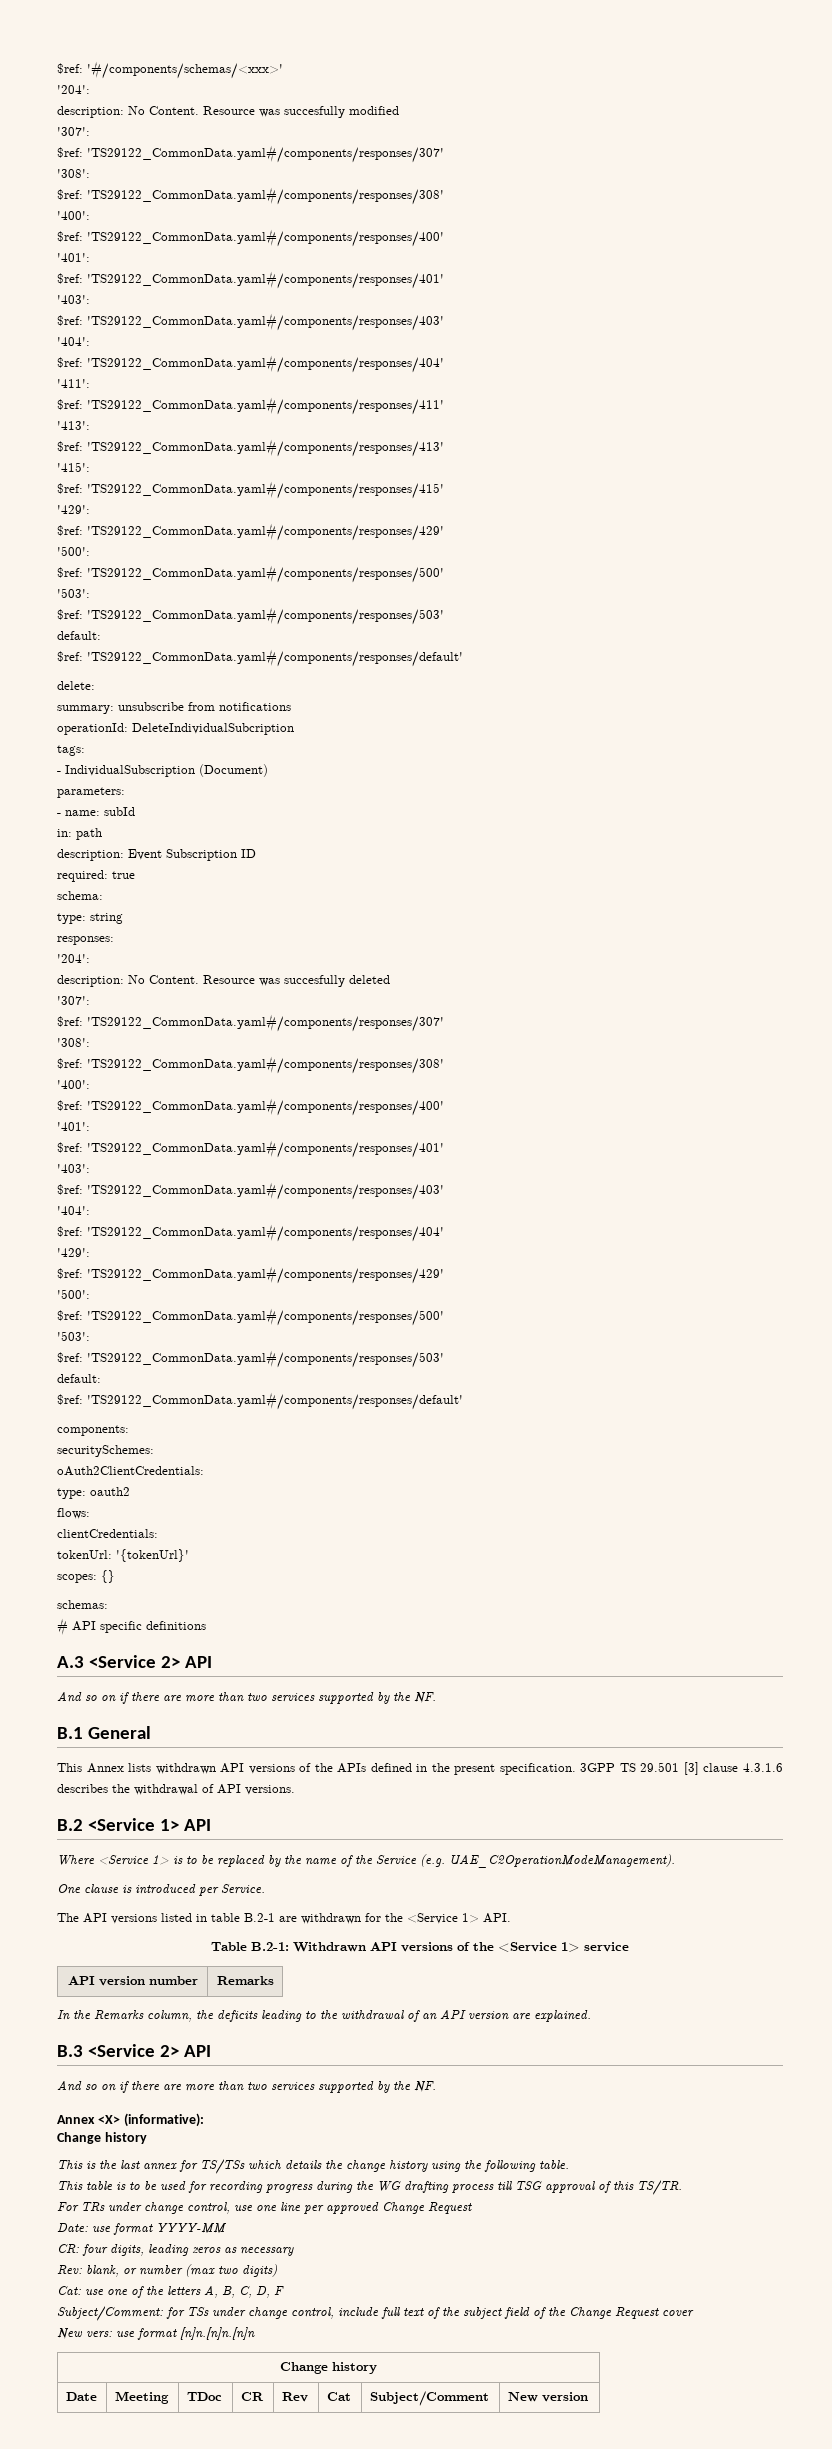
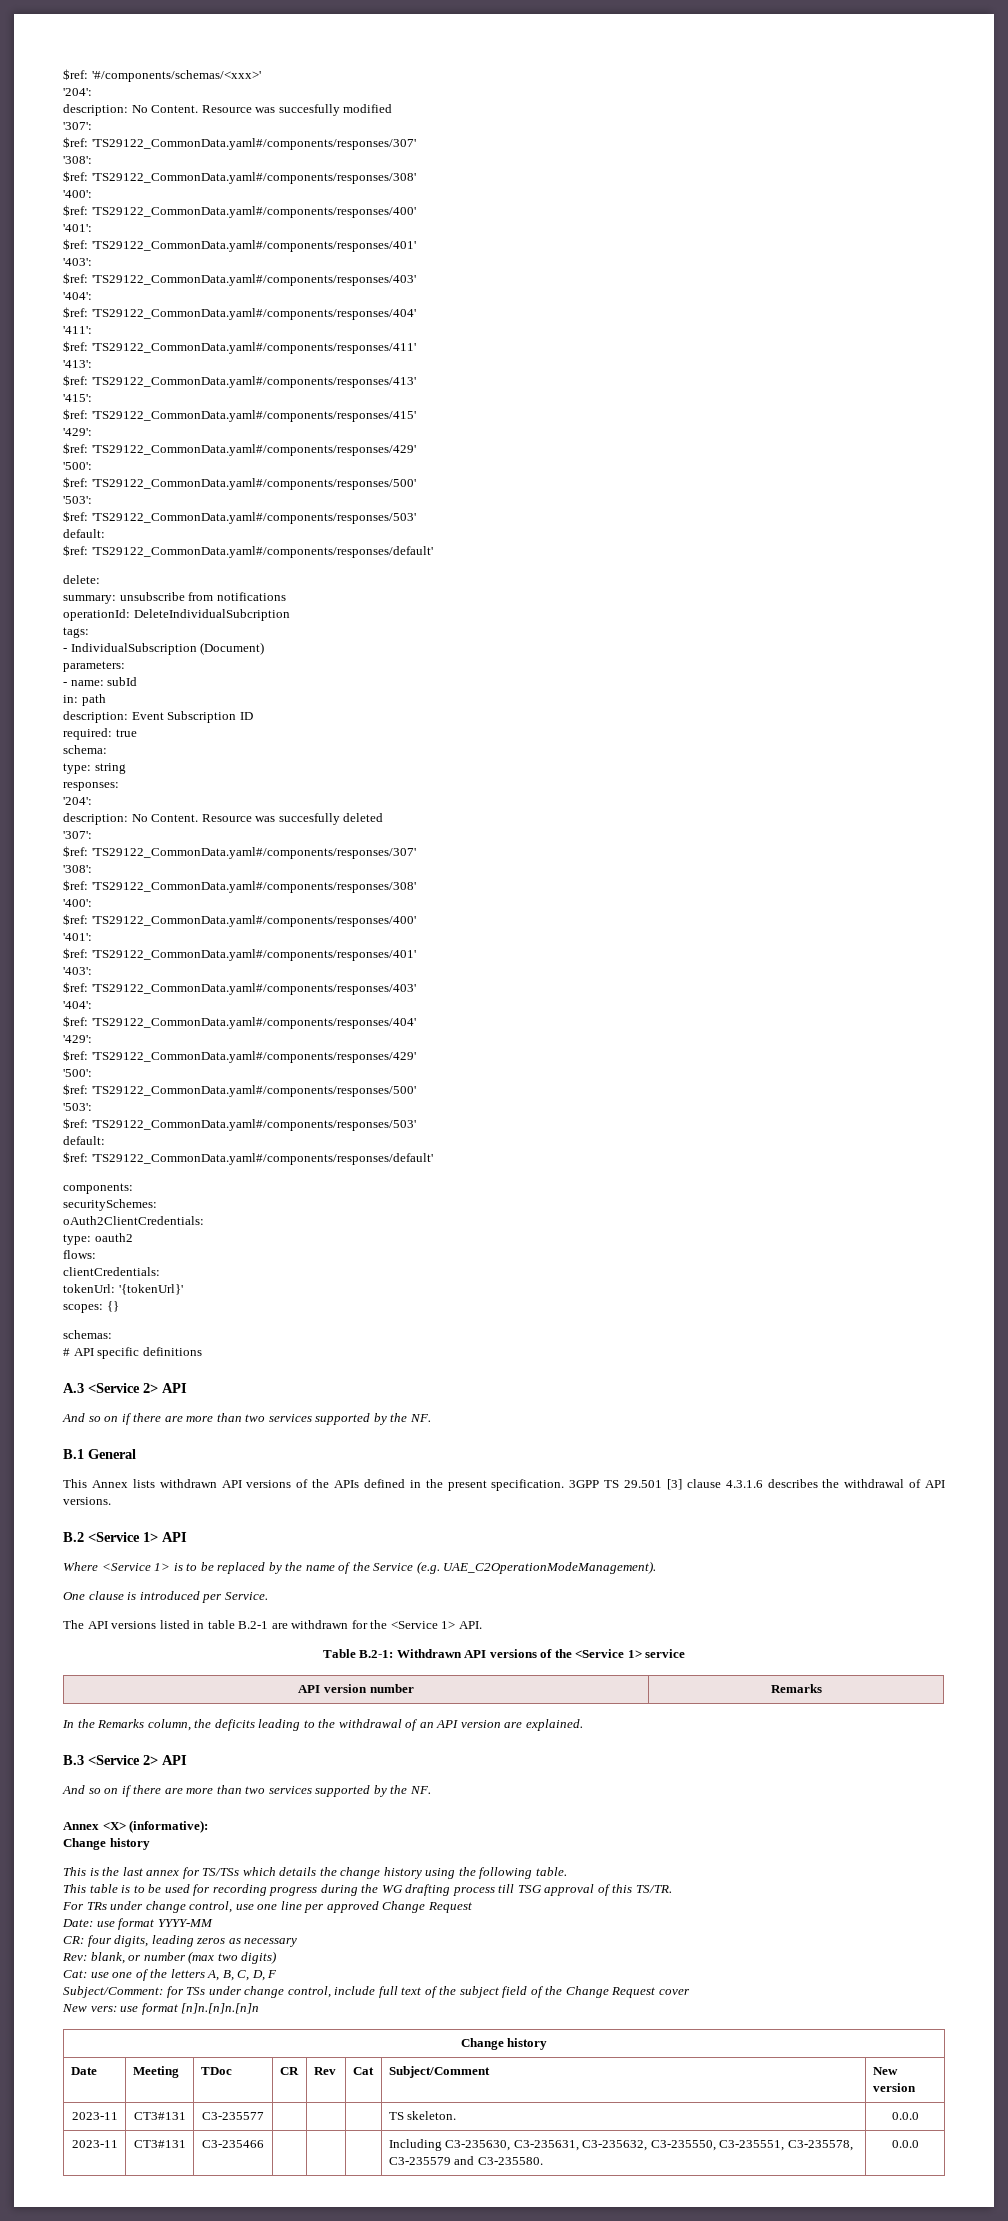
(588, 2397) none -> [71,2112,118,2120] [133,2112,186,2120] [202,2112,264,2120] [388,2111,457,2120] [891,2112,919,2120] [71,2140,118,2148] [133,2140,186,2148] [202,2140,264,2148] [388,2139,853,2151] [388,2156,543,2165] [891,2140,919,2148] // 2023-11 | CT3#131 | C3-235577 | | | | TS skeleton. | 0.0.0 // 2023-11 | CT3#131 | C3-235466 | | | | Including C3-235630, C3-235631, C3-235632, C3-235550, C3-235551, C3-235578, C3-235579 and C3-235580. | 0.0.0

